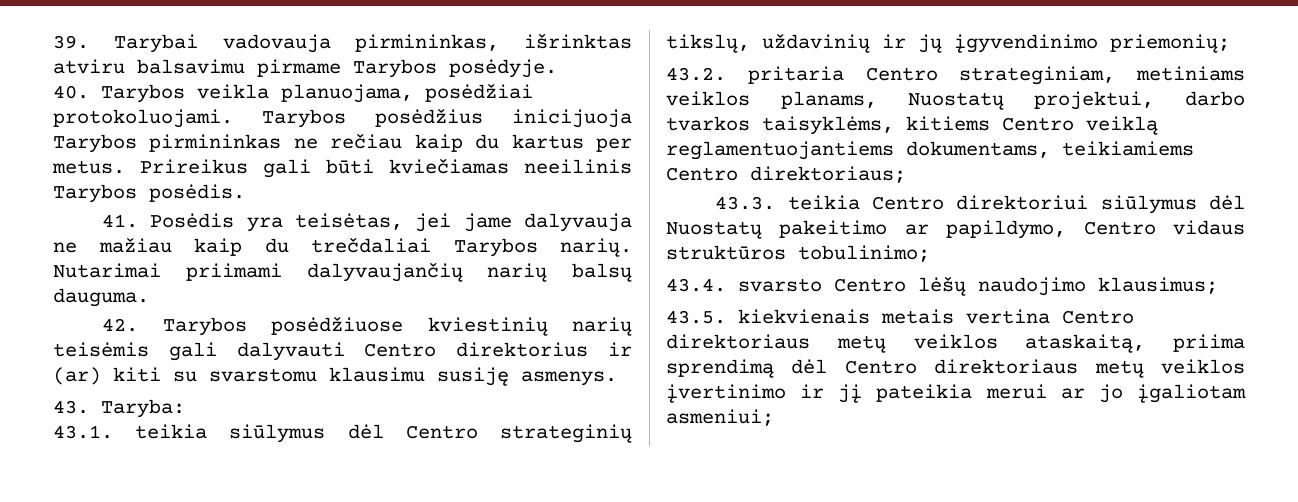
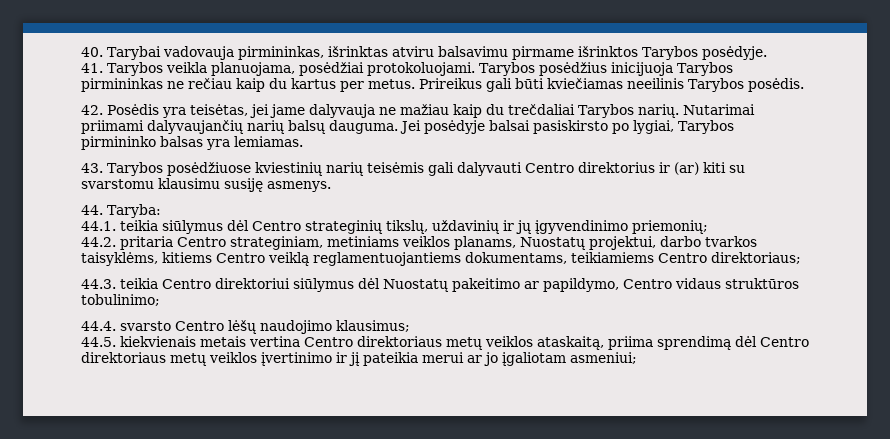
[53,35,89,49] 39. -> [81,47,103,57] 40.
(341, 68) none -> [577,46,638,57] išrinktos
[53,85,89,99] 40. -> [81,63,103,73] 41.
[102,214,139,228] 41. -> [81,105,103,115] 42.
[102,318,139,332] // 42. -> [400,120,734,134] [81,136,303,150] [81,163,103,173] Jei posėdyje balsai pasiskirsto po lygiai, Tarybos pirmininko balsas yra lemiamas. // 43.
[53,400,89,414] 43. -> [81,205,103,215] 44.
[53,425,113,439] 43.1. -> [81,221,116,231] 44.1.
[666,67,726,81] 43.2. -> [81,237,116,247] 44.2.
[715,196,776,210] 43.3. -> [81,279,116,289] 44.3.
[666,278,726,292] 43.4. -> [81,321,116,331] 44.4.
[666,310,726,324] 43.5. -> [81,337,116,347] 44.5.

